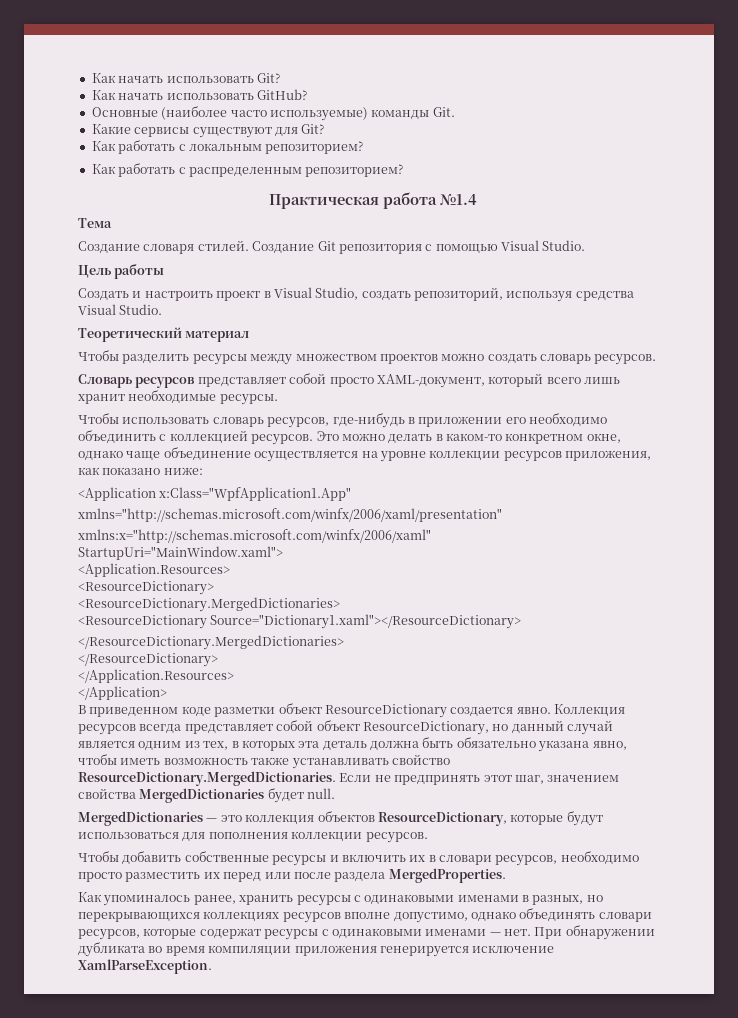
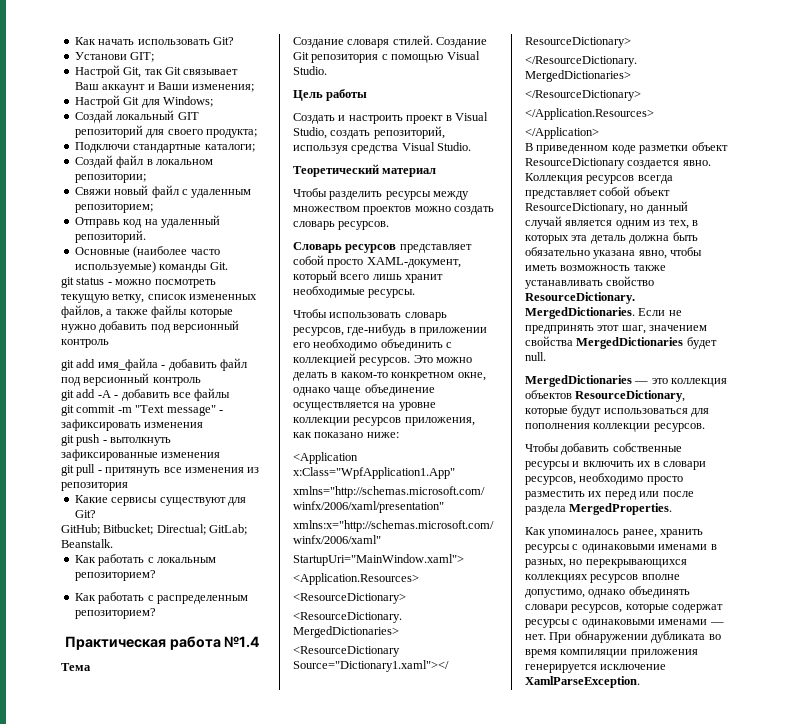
[91,89,307,100] Как начать использовать GitHub? -> [74,52,155,62] [74,65,239,78] [74,82,255,93] [74,95,213,108] [74,110,199,123] [74,125,257,138] [74,142,255,153] [74,155,213,168] [74,174,146,183] [74,185,252,198] [74,204,153,213] [74,215,220,228] [74,230,146,243] Установи GIT; // Настрой Git, так Git связывает Ваш аккаунт и Ваши изменения; // Настрой Git для Windows; // Создай локальный GIT репозиторий для своего продукта; // Подключи стандартные каталоги; // Создай файл в локальном репозитории; // Свяжи новый файл с удаленным репозиторием; // Отправь код на удаленный репозиторий.
(455, 112) none -> [61,277,216,288] [61,294,258,303] [61,305,233,318] [61,320,240,333] [61,339,109,348] [61,358,247,371] [61,373,201,386] [61,388,231,401] [61,405,223,416] [61,419,204,431] [61,434,172,446] [61,449,221,461] [61,464,260,476] [61,482,128,491] // git status - можно посмотреть текущую ветку, список измененных файлов, а также файлы которые нужно добавить под версионный контроль // git add имя_файла - добавить файл под версионный контроль // git add -A - добавить все файлы // git commit -m "Text message" - зафиксировать изменения // git push - вытолкнуть зафиксированные изменения // git pull - притянуть все изменения из репозитория
(325, 129) none -> [61,524,248,535] [61,539,113,548] // GitHub; Bitbucket; Directual; GitLab; Beanstalk.

